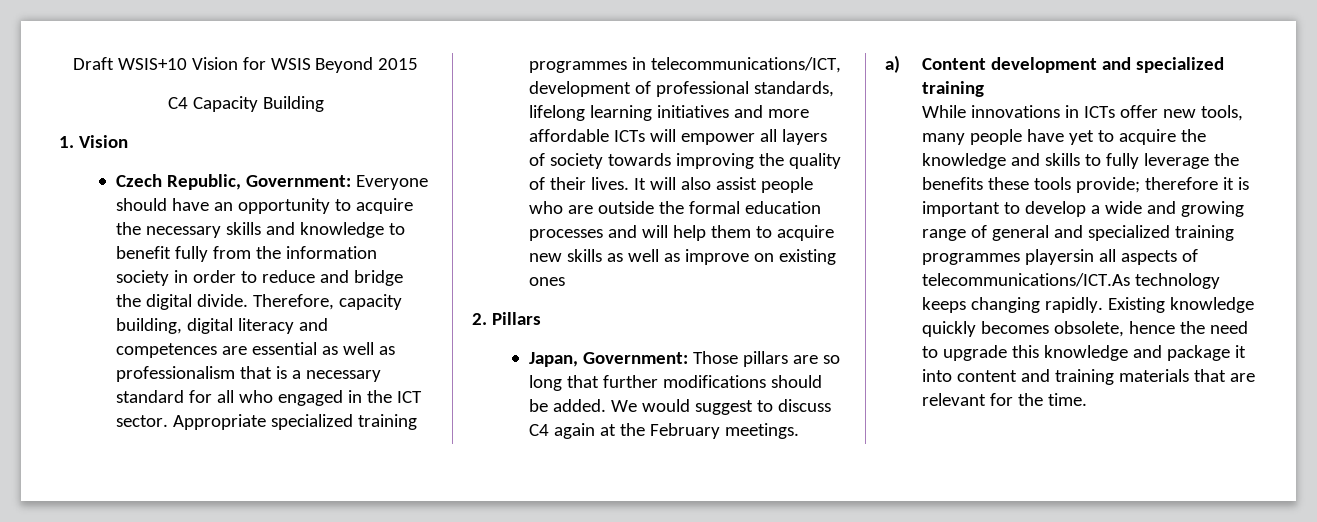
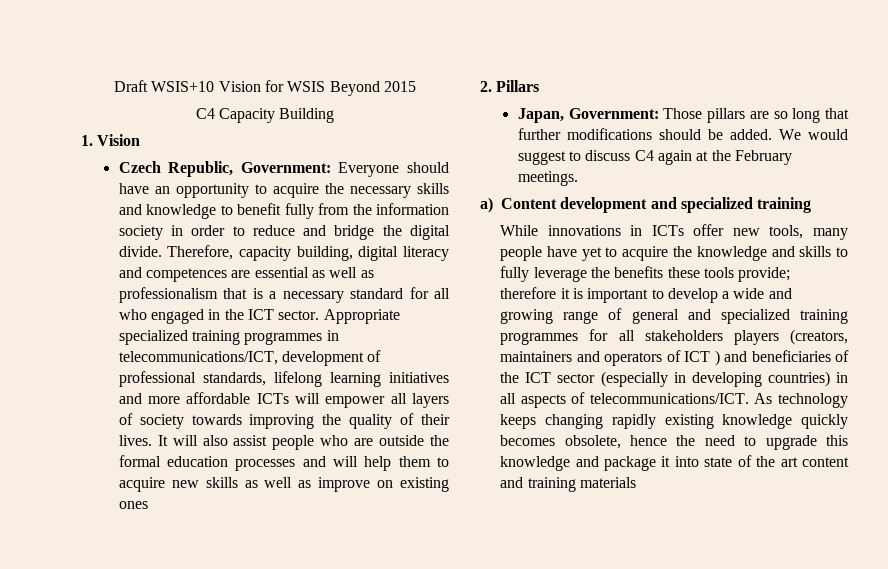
[1024,249,1094,265] playersin -> [589,329,848,345] [500,350,849,366] [500,371,848,387] for all stakeholders players (creators, maintainers and operators of ICT ) and beneficiaries of the ICT sector (especially in developing countries) in
[921,273,1130,287] telecommunications/ICT.As -> [589,393,773,404] telecommunications/ICT. As
[1044,297,1165,313] rapidly. Existing -> [611,414,714,429] rapidly existing
[956,369,1255,385] [921,393,1087,406] content and training materials that are relevant for the time. -> [704,455,849,467] [500,477,636,492] state of the art content and training materials

